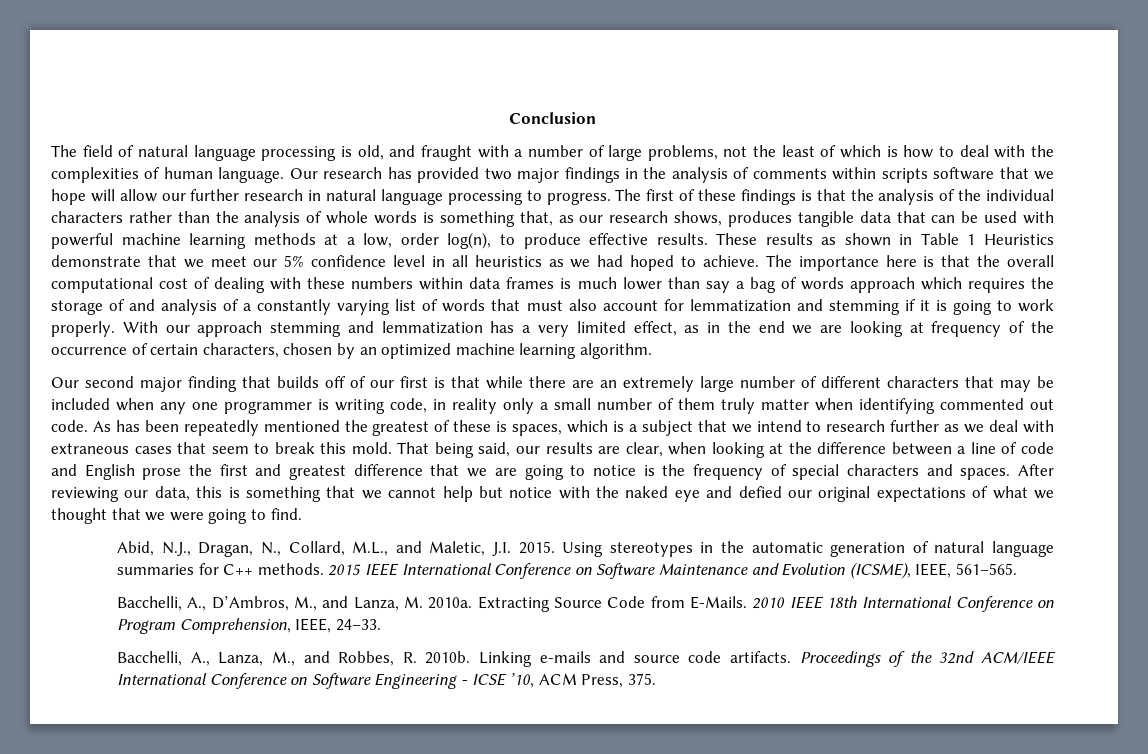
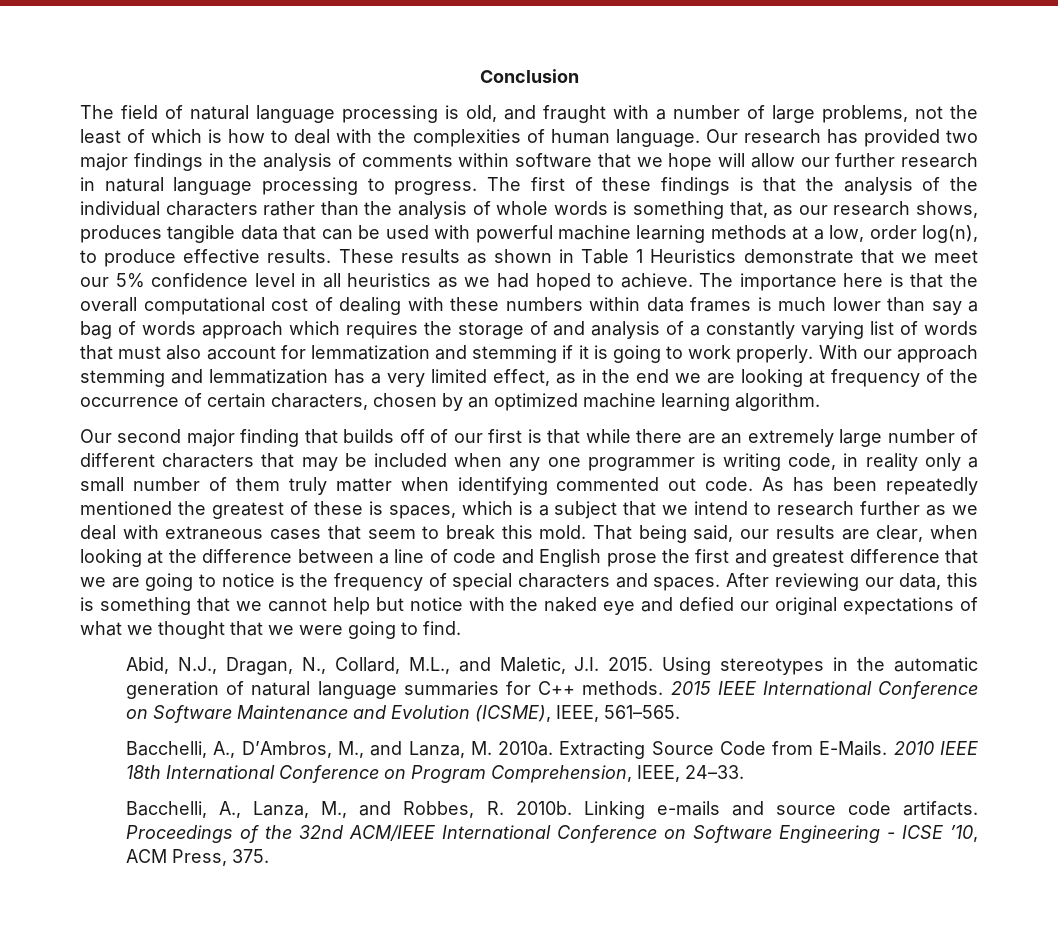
[881,168,928,183] scripts -> (510, 160) none

